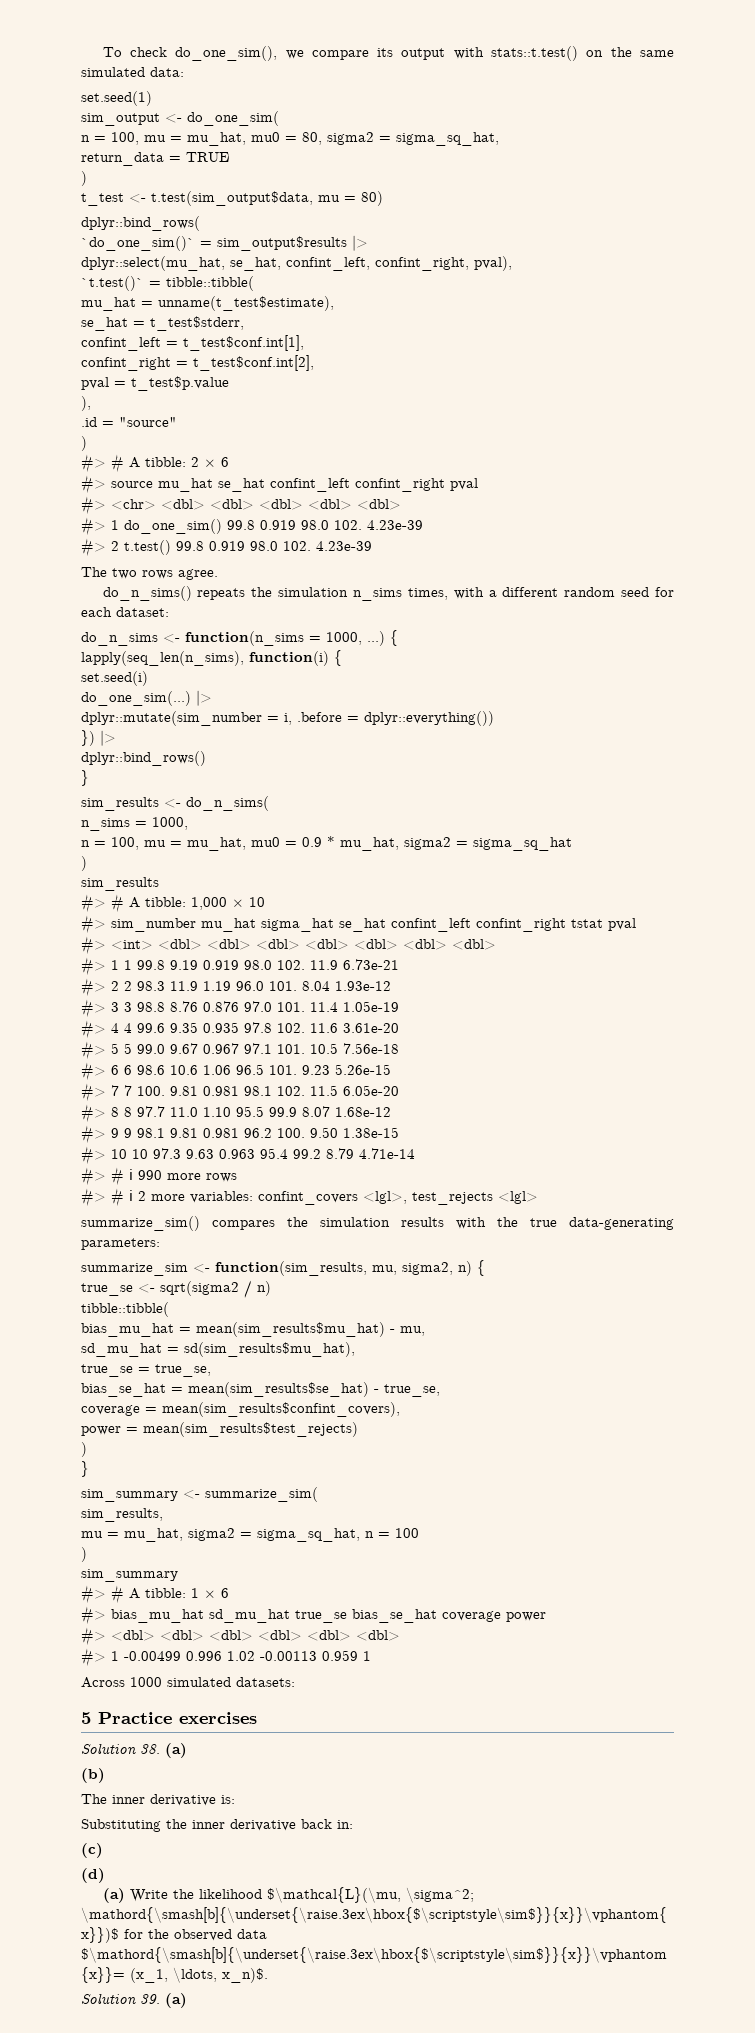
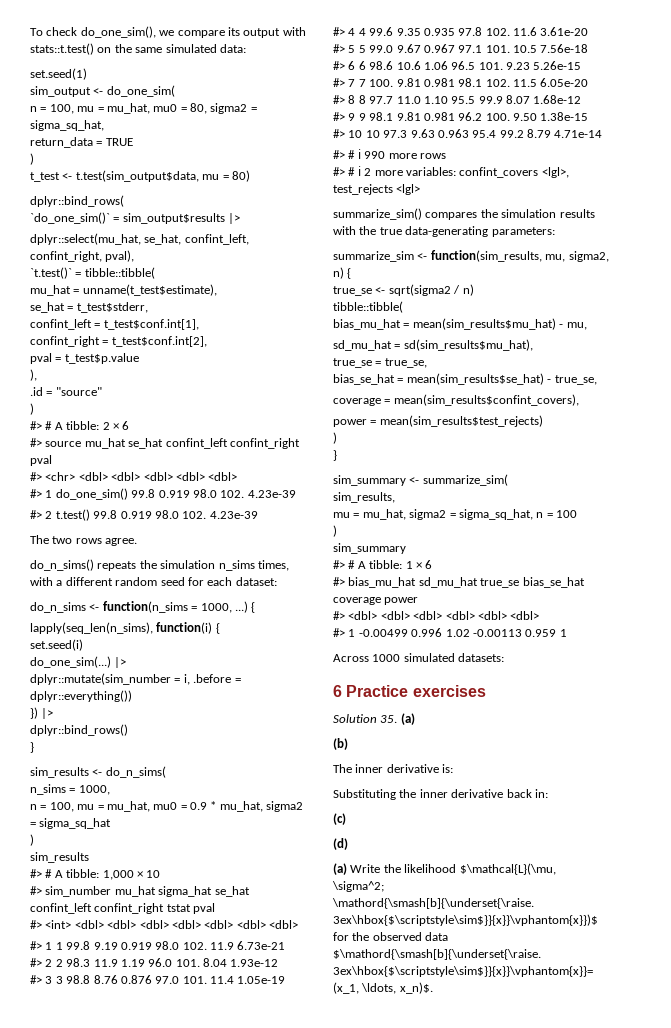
[81,1712,91,1724] 5 -> [333,685,342,697] 6
[140,1744,160,1754] 38. -> [380,715,398,723] 35.
[81,1993,187,2008] // Solution 39. (a) -> (433, 988) none

